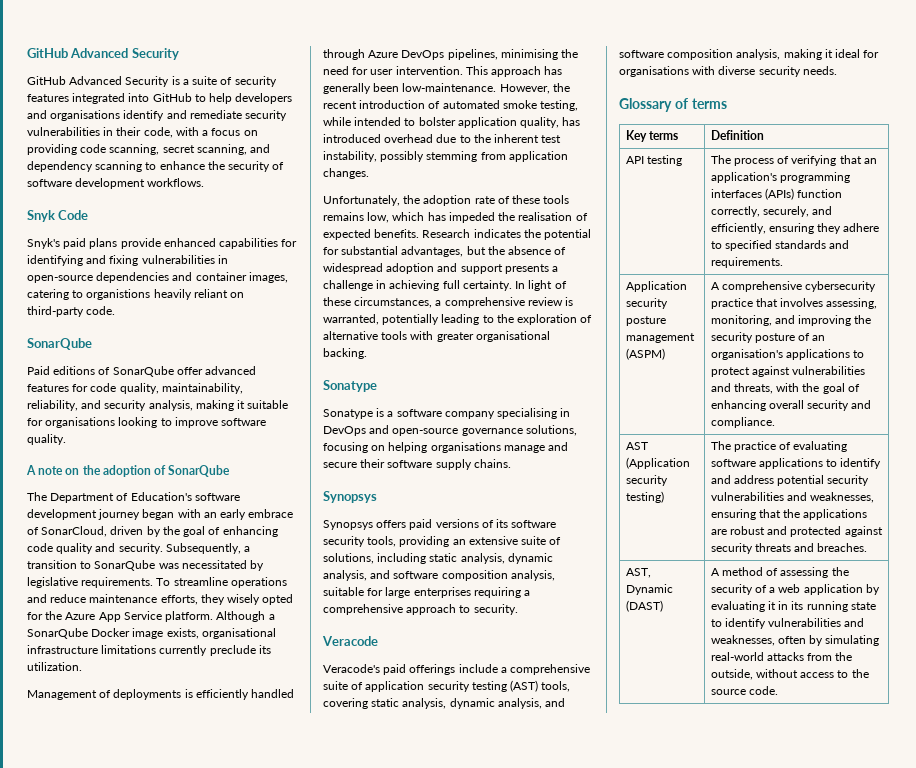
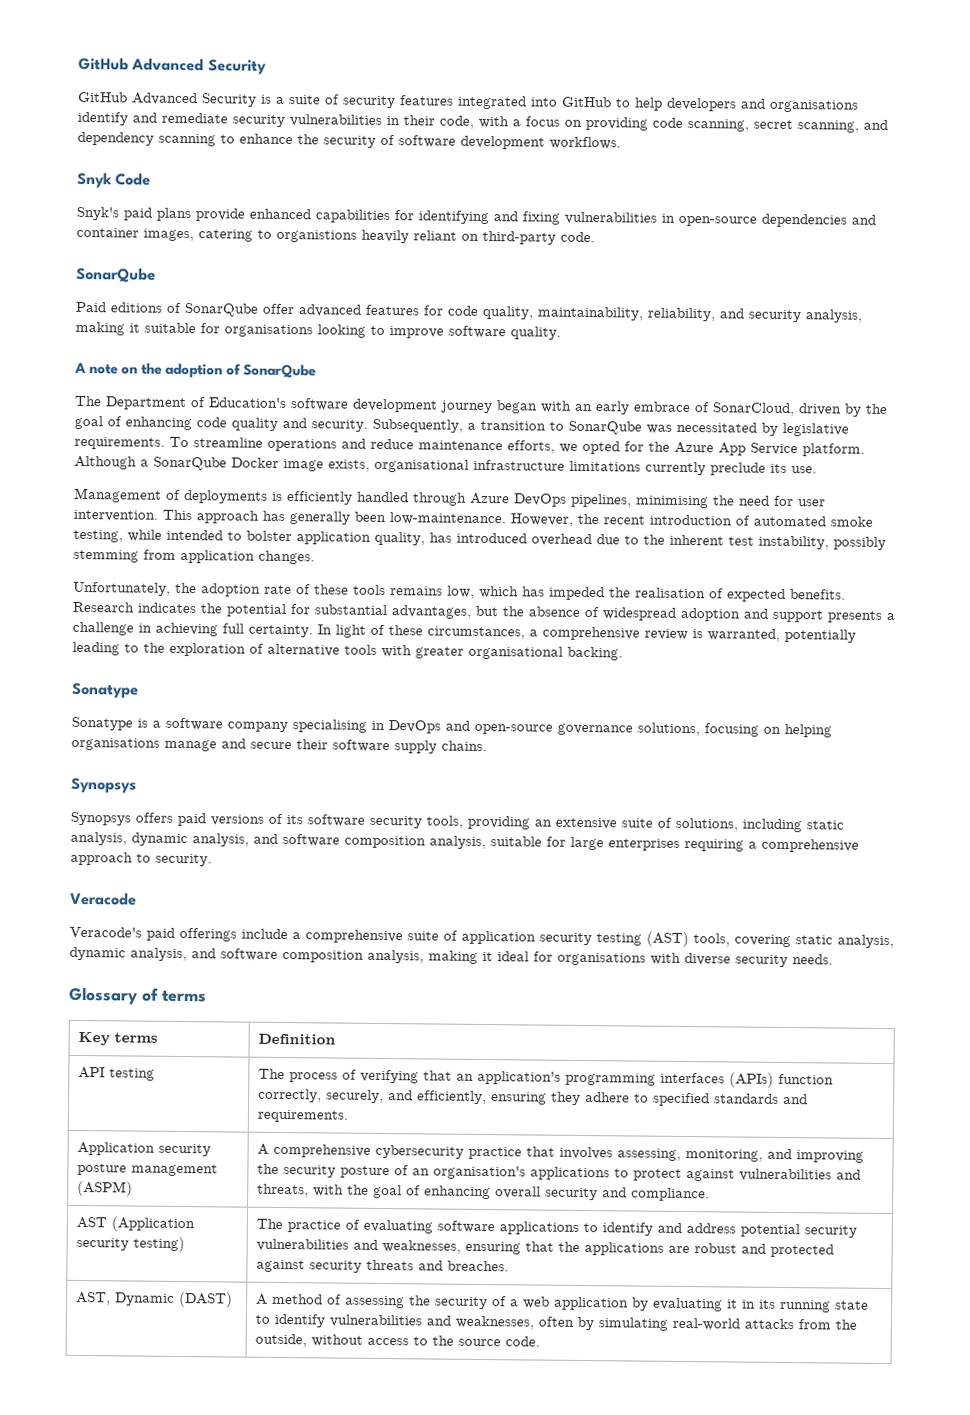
[200,594,261,605] they wisely -> [559,443,578,453] we
[27,662,82,671] utilization. -> [791,466,817,474] use.

